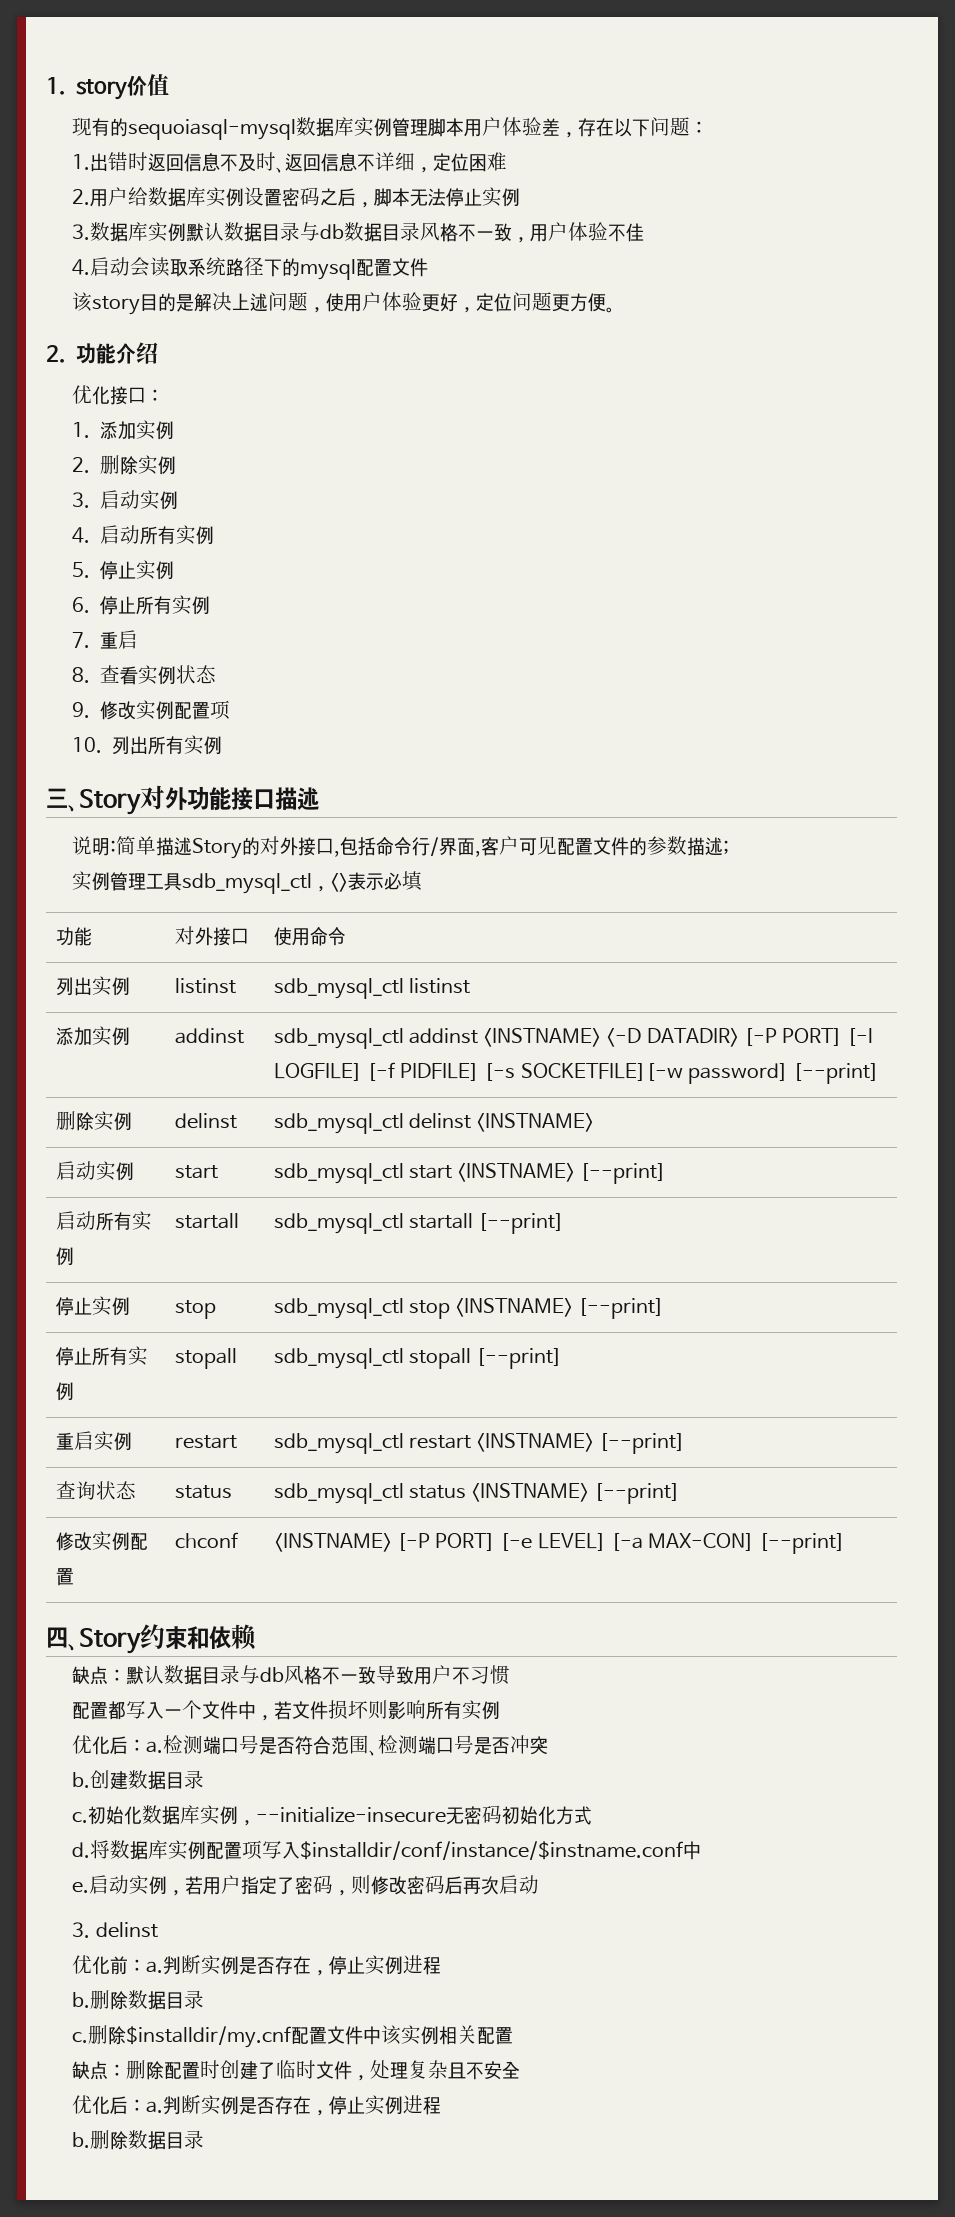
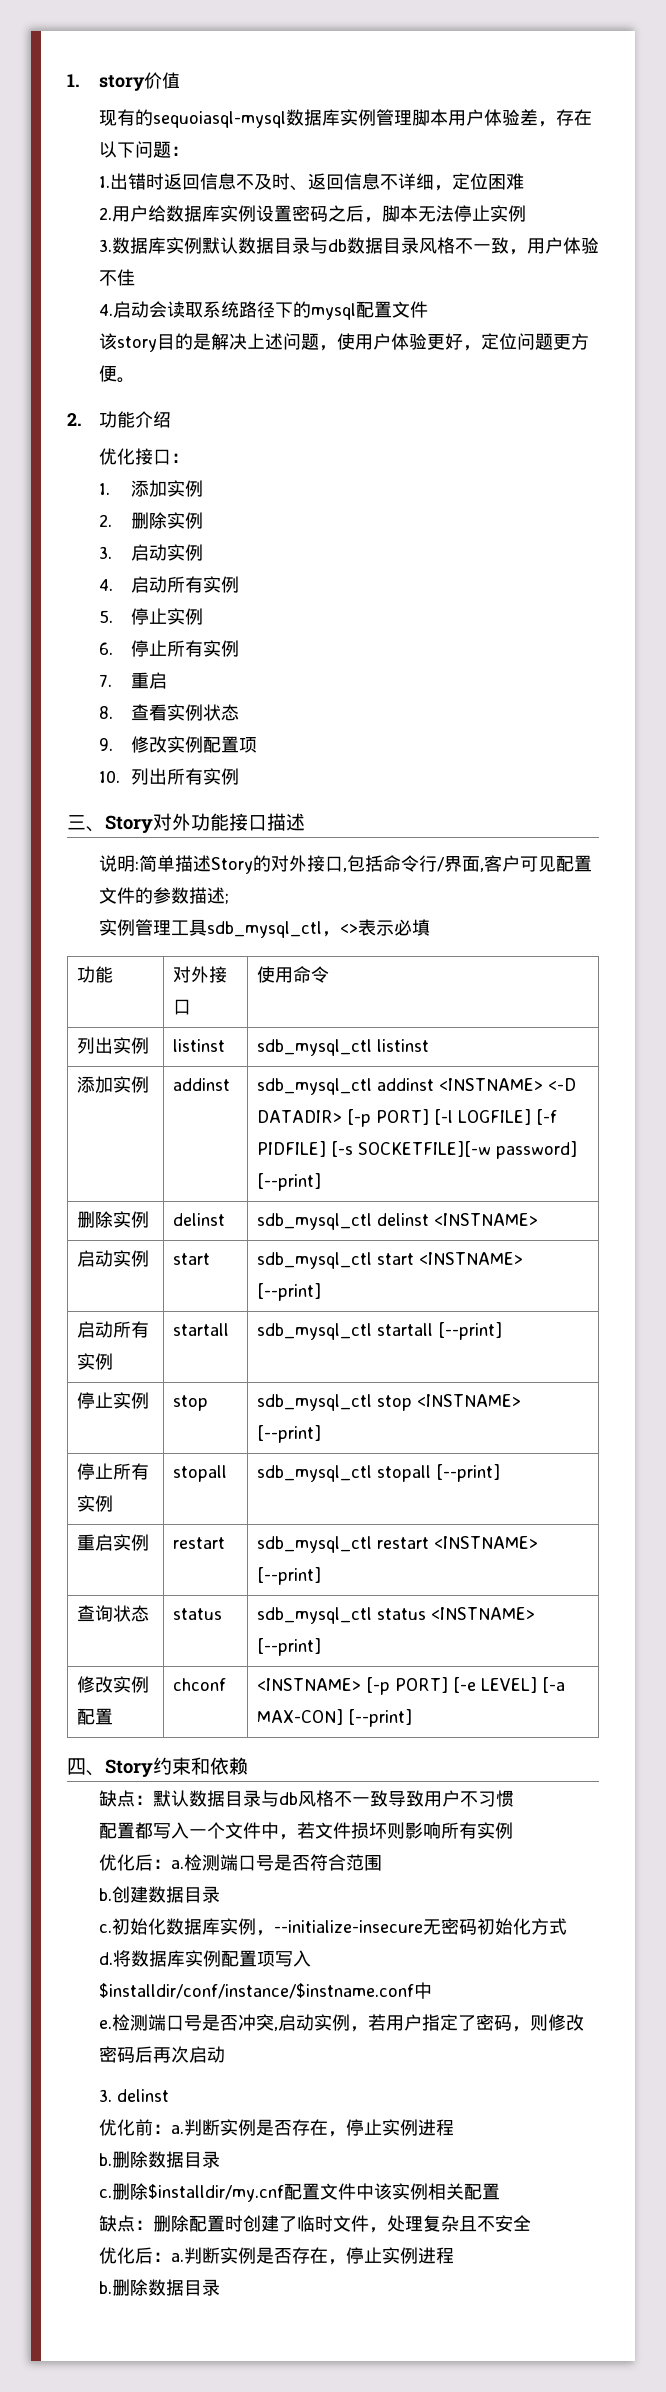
[743,1028,777,1046] [-P -> [346,1109,371,1127] [-p
[396,1533,430,1551] [-P -> [365,1677,390,1695] [-p
[369,1735,549,1756] 、检测端口号是否冲突 -> (382, 1863) none
(90, 1887) none -> [111,2014,278,2031] 检测端口号是否冲突,

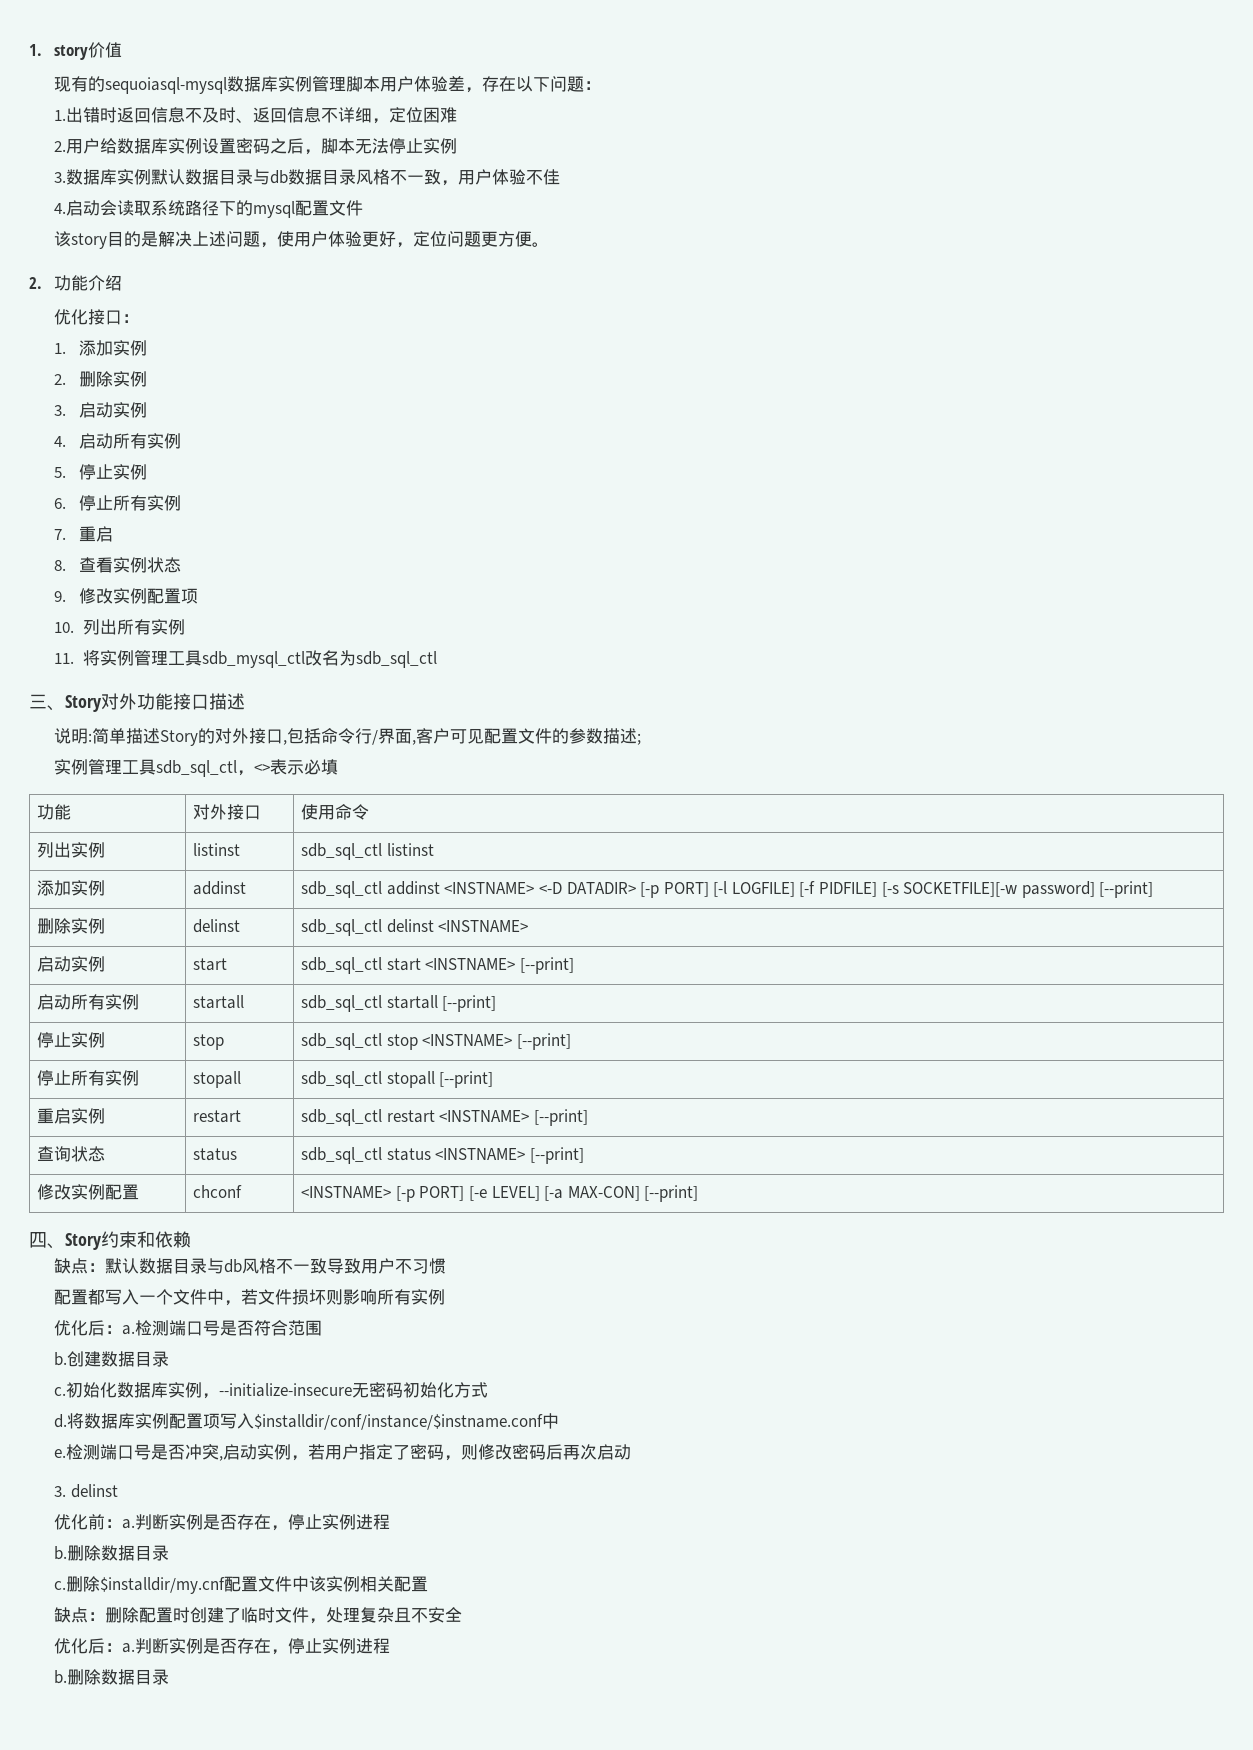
(239, 776) none -> [54,650,437,668] // 11.将实例管理工具sdb_mysql_ctl改名为sdb_sql_ctl
[206,921,322,938] sdb_mysql_ctl -> [156,760,238,777] sdb_sql_ctl
[256,1039,372,1056] sdb_mysql_ctl -> [301,843,383,860] sdb_sql_ctl
[256,1078,372,1095] sdb_mysql_ctl -> [301,881,383,898] sdb_sql_ctl
[256,1213,372,1230] sdb_mysql_ctl -> [301,919,383,936] sdb_sql_ctl
[256,1252,372,1269] sdb_mysql_ctl -> [301,957,383,974] sdb_sql_ctl
[256,1323,372,1340] sdb_mysql_ctl -> [301,995,383,1012] sdb_sql_ctl
[256,1394,372,1411] sdb_mysql_ctl -> [301,1033,383,1050] sdb_sql_ctl
[256,1465,372,1482] sdb_mysql_ctl -> [301,1071,383,1088] sdb_sql_ctl
[256,1536,372,1553] sdb_mysql_ctl -> [301,1109,383,1126] sdb_sql_ctl
[256,1607,372,1624] sdb_mysql_ctl -> [301,1147,383,1164] sdb_sql_ctl

